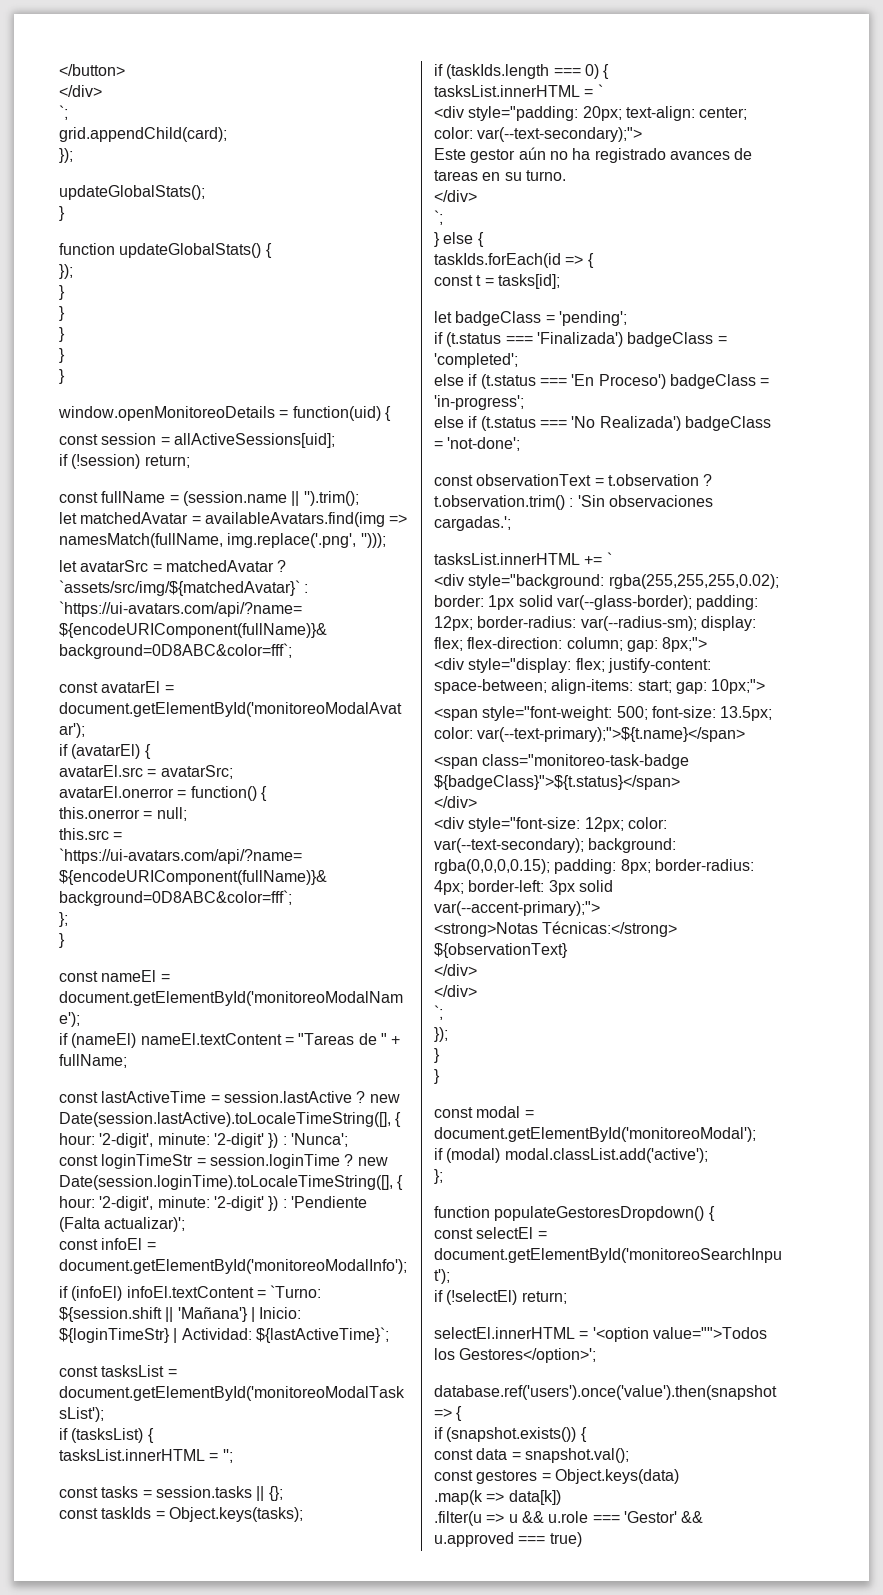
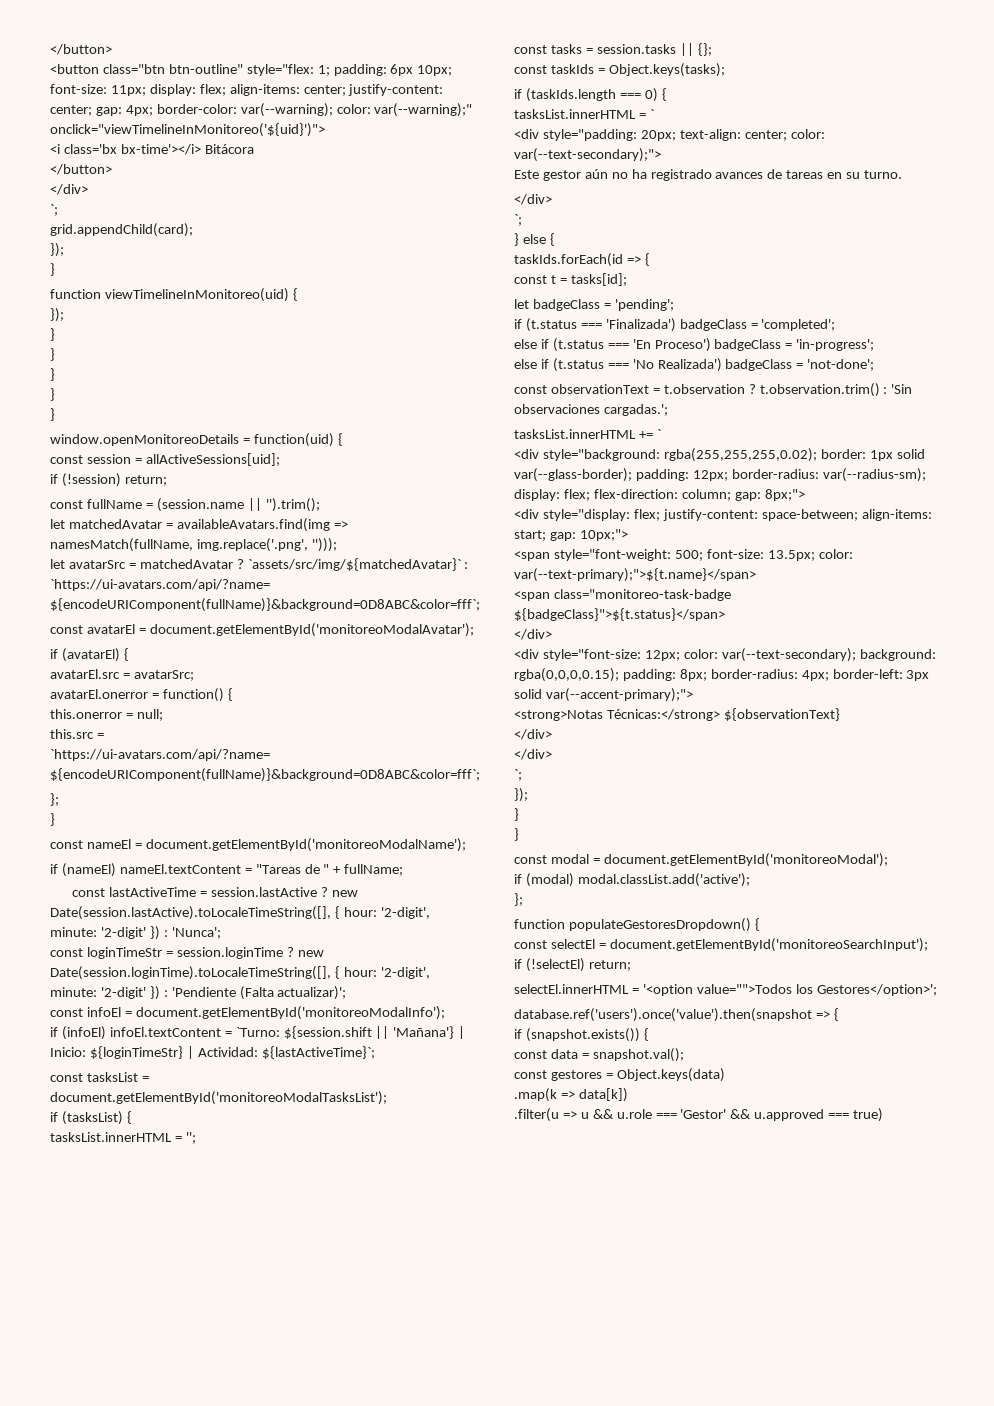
[59,64,125,76] </button> -> [50,44,112,55] [50,64,453,76] [50,84,444,96] [50,103,473,117] [50,123,325,137] [50,144,254,155] [50,164,112,175] </button> // <button class="btn btn-outline" style="flex: 1; padding: 6px 10px; font-size: 11px; display: flex; align-items: center; justify-content: center; gap: 4px; border-color: var(--warning); color: var(--warning);" onclick="viewTimelineInMonitoreo('${uid}')"> // <i class='bx bx-time'></i> Bitácora // </button>
[59,185,205,200] // updateGlobalStats(); -> (64, 250) none
[119,243,262,258] updateGlobalStats() -> [104,288,289,302] viewTimelineInMonitoreo(uid)

